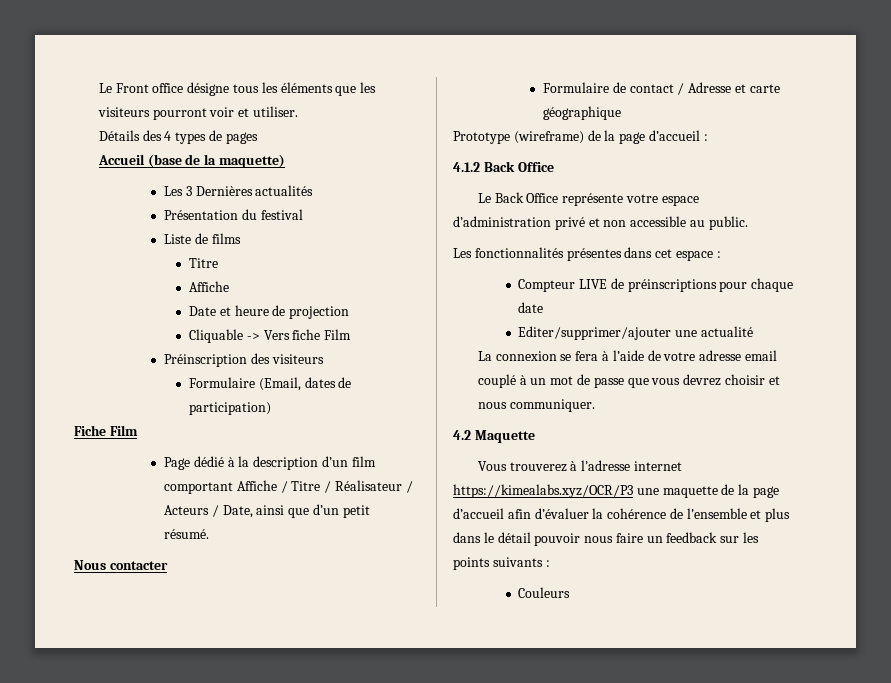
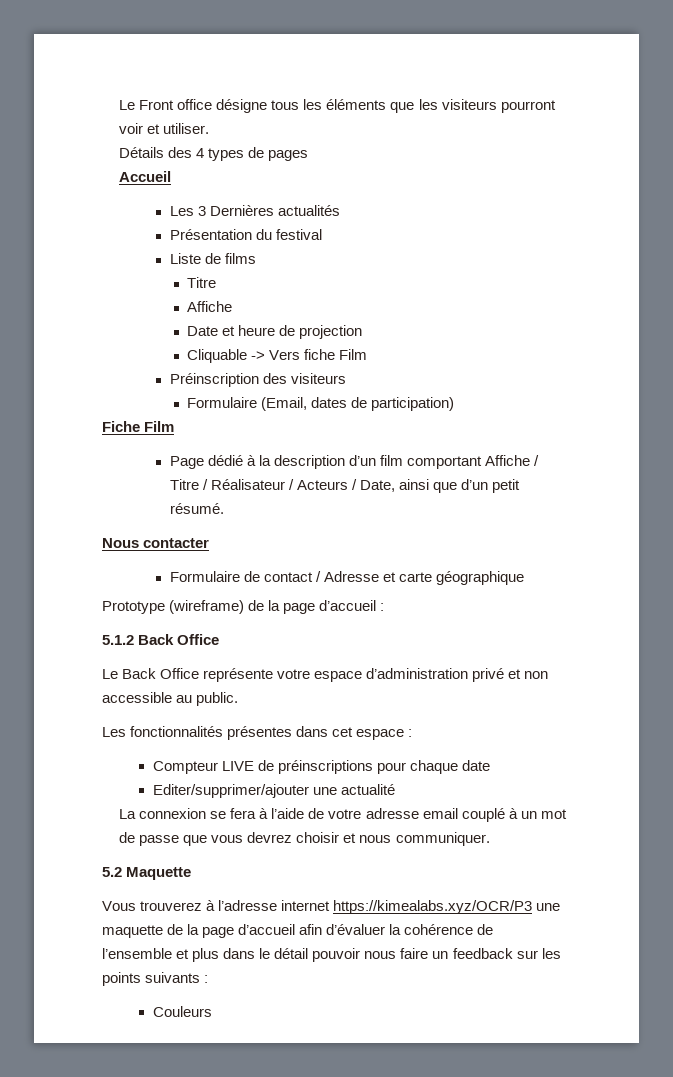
[147,154,286,168] (base de la maquette) -> (172, 176) none
[453,162,480,172] 4.1.2 -> [102,635,134,645] 5.1.2
[453,430,471,440] 4.2 -> [102,867,122,877] 5.2

